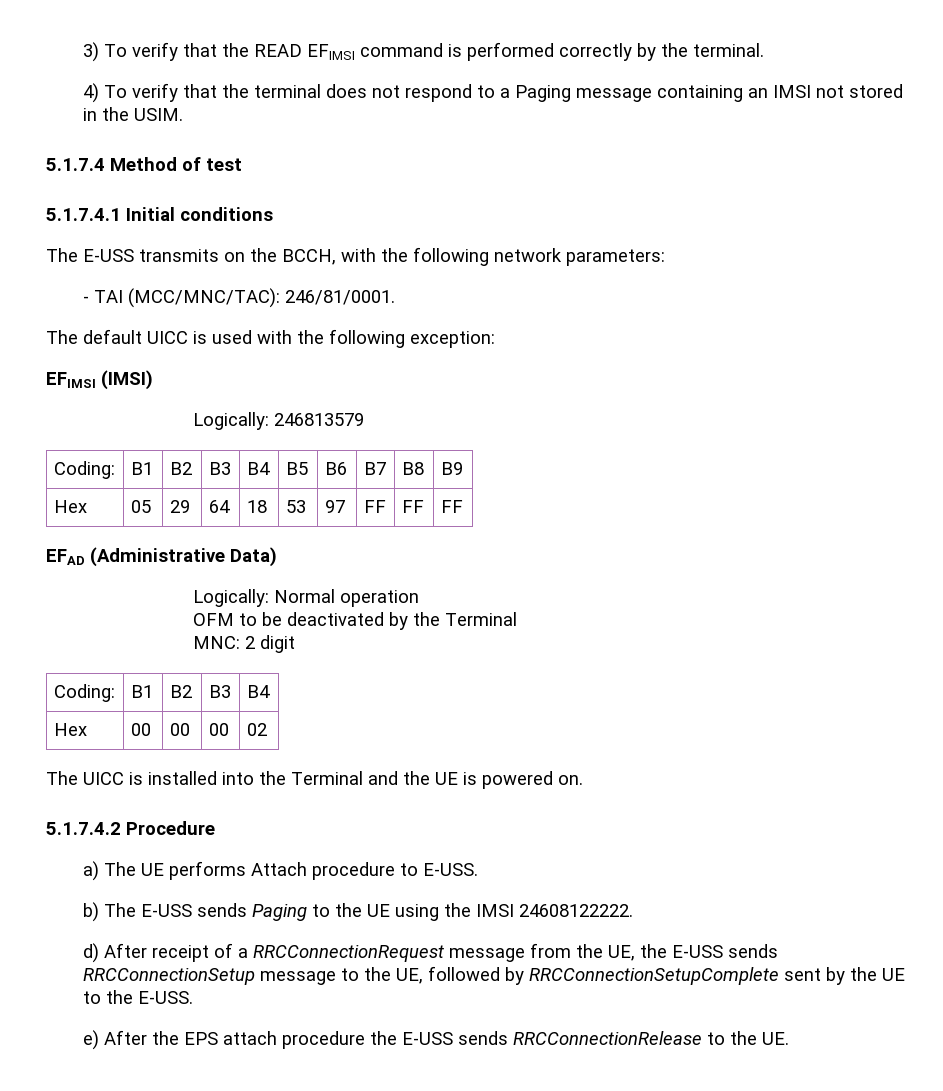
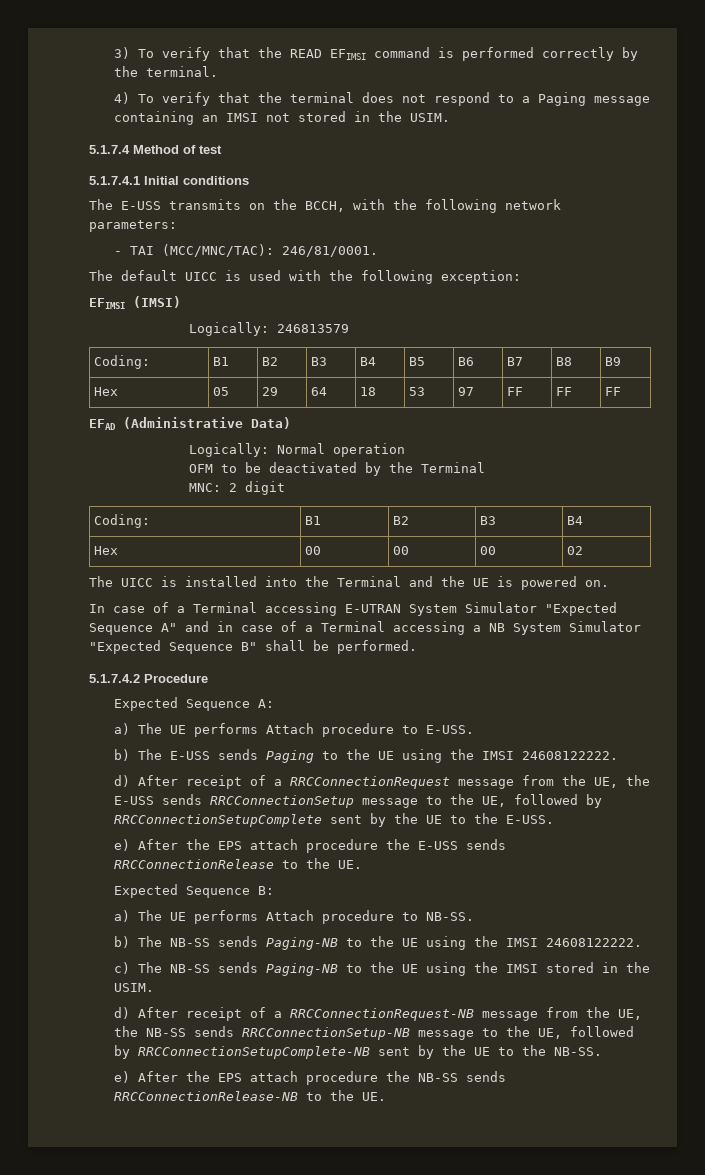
(583, 780) none -> [89,602,617,616] [89,621,641,635] [89,640,417,654] // In case of a Terminal accessing E-UTRAN System Simulator "Expected Sequence A" and in case of a Terminal accessing a NB System Simulator "Expected Sequence B" shall be performed.
(215, 828) none -> [113,697,274,711] // Expected Sequence A:
(789, 1038) none -> [113,884,274,898] [113,910,474,924] [113,936,642,950] [113,962,650,976] [113,983,154,992] [113,1007,642,1021] [113,1026,634,1040] [113,1045,602,1059] [113,1071,506,1085] [113,1090,386,1101] // Expected Sequence B: // a) The UE performs Attach procedure to NB-SS. // b) The NB-SS sends Paging-NB to the UE using the IMSI 24608122222. // c) The NB-SS sends Paging-NB to the UE using the IMSI stored in the USIM. // d) After receipt of a RRCConnectionRequest-NB message from the UE, the NB-SS sends RRCConnectionSetup-NB message to the UE, followed by RRCConnectionSetupComplete-NB sent by the UE to the NB-SS. // e) After the EPS attach procedure the NB-SS sends RRCConnectionRelease-NB to the UE.

